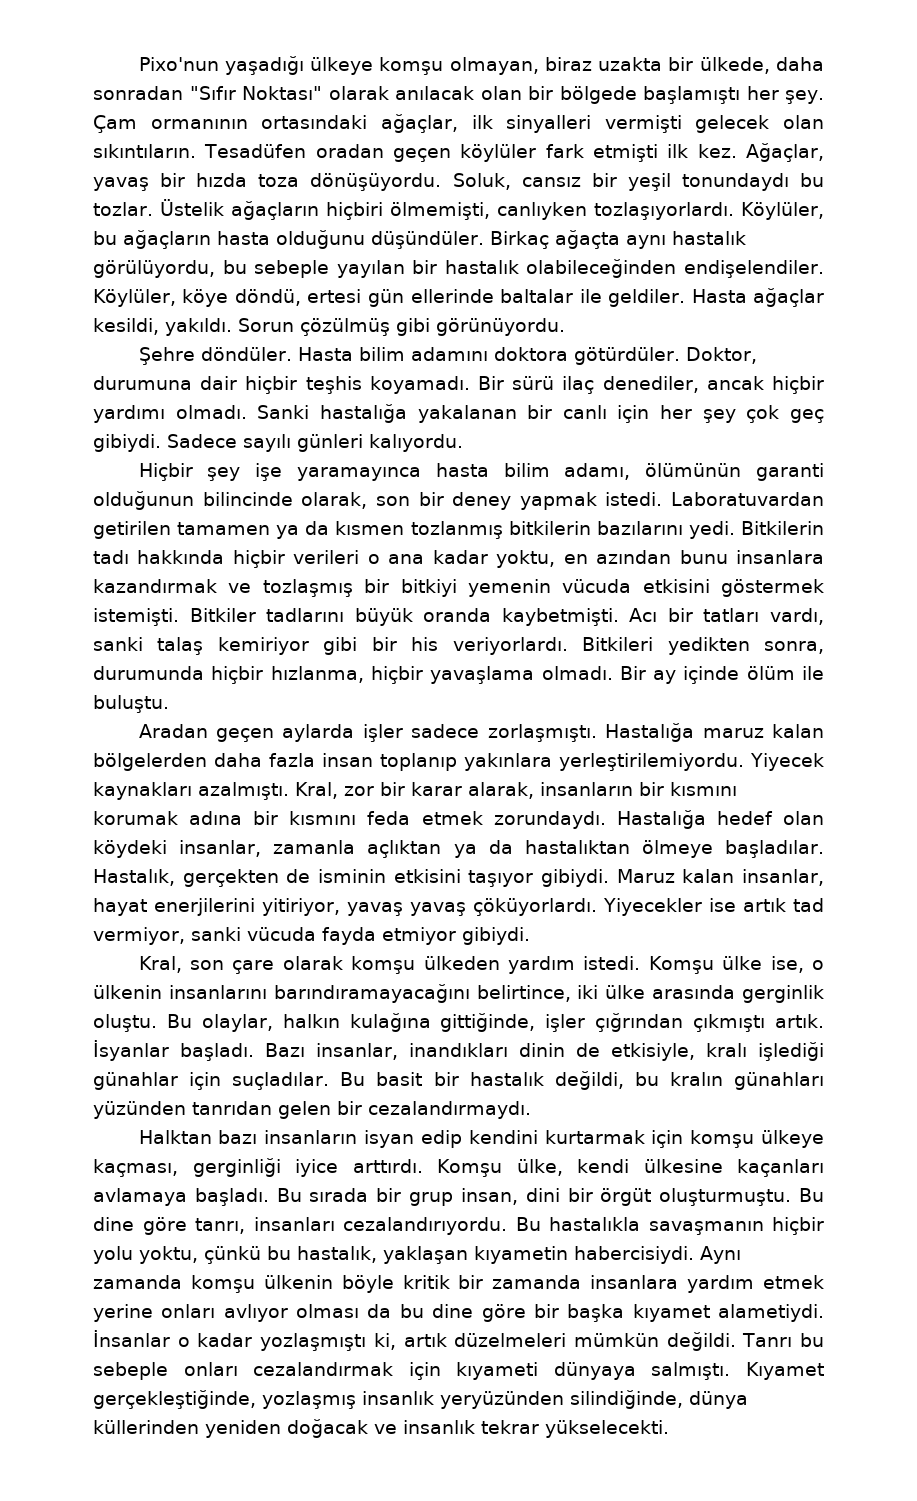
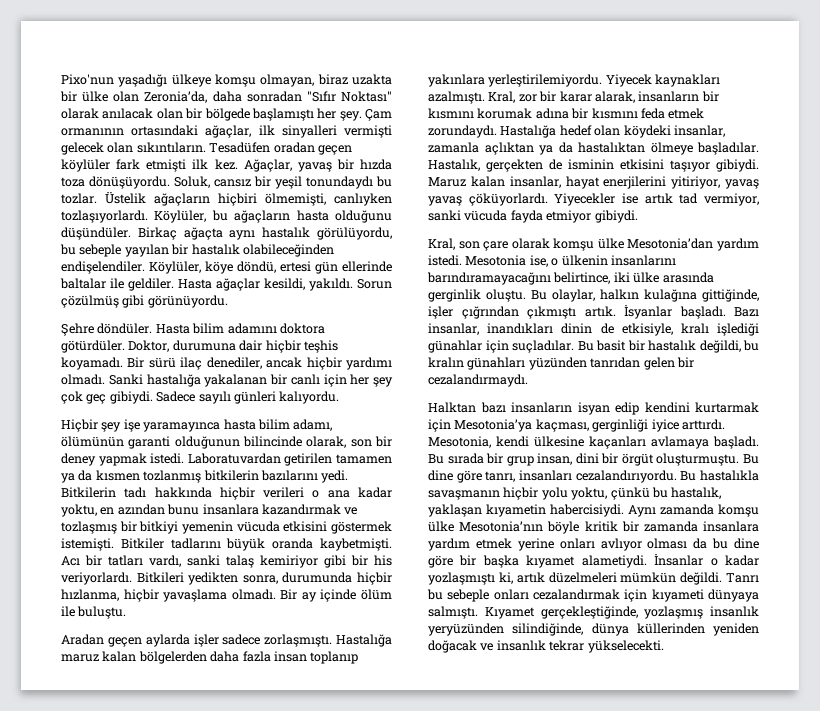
[699,57,770,74] ülkede, -> [82,91,208,103] ülke olan Zeronia’da,
[423,956,763,974] ülkeden yardım istedi. Komşu ülke -> [597,238,759,251] [428,255,527,266] ülke Mesotonia’dan yardım istedi. Mesotonia
[690,1130,825,1148] komşu ülkeye -> [454,419,533,432] Mesotonia’ya
[437,1159,563,1177] Komşu ülke, -> [428,436,491,448] Mesotonia,
[263,1275,333,1289] ülkenin -> [428,521,544,532] ülke Mesotonia’nın

